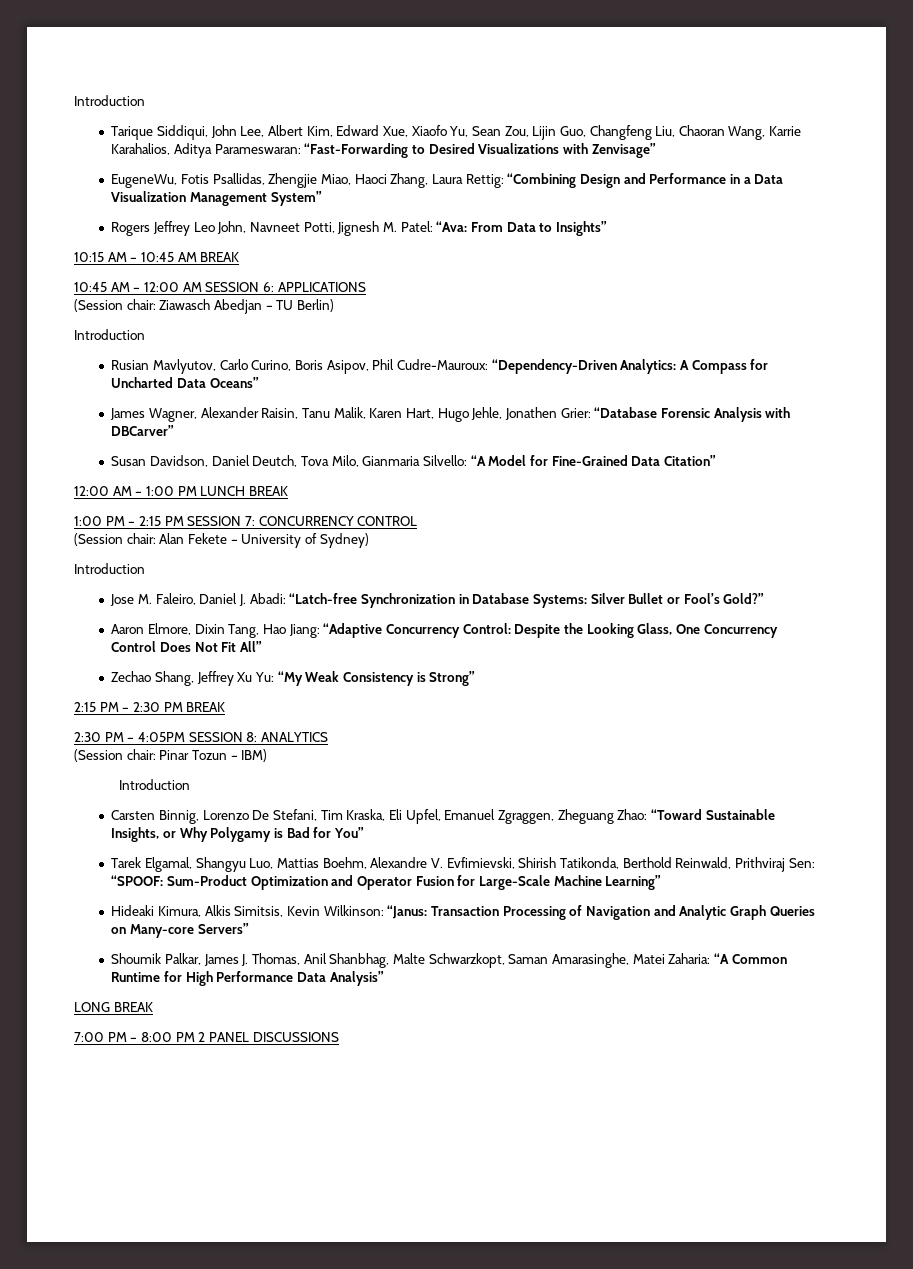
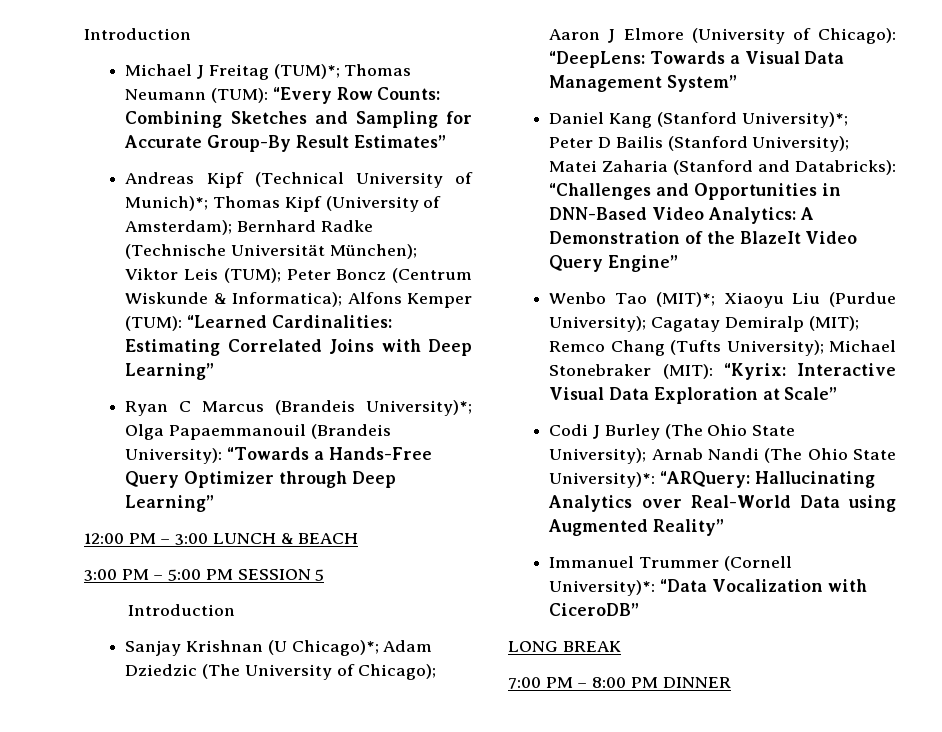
[74,95,145,106] [111,125,802,140] [111,143,656,158] [111,173,784,188] [111,191,322,206] [111,221,607,236] [74,252,240,262] [74,282,366,292] [74,299,334,314] [74,329,145,340] [111,359,769,374] [111,377,259,388] [110,407,791,422] [111,425,175,436] [111,455,716,467] [74,486,288,496] [74,516,418,526] [74,533,369,548] [74,563,145,574] [110,593,765,608] [111,623,778,638] [111,641,263,652] [111,671,476,686] [74,702,226,712] [74,732,328,742] [74,749,268,762] [119,779,191,790] [111,809,775,824] [111,827,364,842] [111,857,815,872] [111,875,662,890] [111,905,815,920] [111,923,249,938] [111,953,787,968] [111,971,384,986] Introduction // Tarique Siddiqui, John Lee, Albert Kim, Edward Xue, Xiaofo Yu, Sean Zou, Lijin Guo, Changfeng Liu, Chaoran Wang, Karrie Karahalios, Aditya Parameswaran: “Fast-Forwarding to Desired Visualizations with Zenvisage” // EugeneWu, Fotis Psallidas, Zhengjie Miao, Haoci Zhang, Laura Rettig: “Combining Design and Performance in a Data Visualization Management System” // Rogers Jeffrey Leo John, Navneet Potti, Jignesh M. Patel: “Ava: From Data to Insights” // 10:15 AM – 10:45 AM BREAK // 10:45 AM – 12:00 AM SESSION 6: APPLICATIONS // (Session chair: Ziawasch Abedjan – TU Berlin) // Introduction // Rusian Mavlyutov, Carlo Curino, Boris Asipov, Phil Cudre-Mauroux: “Dependency-Driven Analytics: A Compass for Uncharted Data Oceans” // James Wagner, Alexander Raisin, Tanu Malik, Karen Hart, Hugo Jehle, Jonathen Grier: “Database Forensic Analysis with DBCarver” // Susan Davidson, Daniel Deutch, Tova Milo, Gianmaria Silvello: “A Model for Fine-Grained Data Citation” // 12:00 AM – 1:00 PM LUNCH BREAK // 1:00 PM – 2:15 PM SESSION 7: CONCURRENCY CONTROL // (Session chair: Alan Fekete – University of Sydney) // Introduction // Jose M. Faleiro, Daniel J. Abadi: “Latch-free Synchronization in Database Systems: Silver Bullet or Fool’s Gold?” // Aaron Elmore, Dixin Tang, Hao Jiang: “Adaptive Concurrency Control: Despite the Looking Glass, One Concurrency Control Does Not Fit All” // Zechao Shang, Jeffrey Xu Yu: “My Weak Consistency is Strong” // 2:15 PM – 2:30 PM BREAK // 2:30 PM – 4:05PM SESSION 8: ANALYTICS // (Session chair: Pinar Tozun – IBM) // Introduction // Carsten Binnig, Lorenzo De Stefani, Tim Kraska, Eli Upfel, Emanuel Zgraggen, Zheguang Zhao: “Toward Sustainable Insights, or Why Polygamy is Bad for You” // Tarek Elgamal, Shangyu Luo, Mattias Boehm, Alexandre V. Evfimievski, Shirish Tatikonda, Berthold Reinwald, Prithviraj Sen: “SPOOF: Sum-Product Optimization and Operator Fusion for Large-Scale Machine Learning” // Hideaki Kimura, Alkis Simitsis, Kevin Wilkinson: “Janus: Transaction Processing of Navigation and Analytic Graph Queries on Many-core Servers” // Shoumik Palkar, James J. Thomas, Anil Shanbhag, Malte Schwarzkopt, Saman Amarasinghe, Matei Zaharia: “A Common Runtime for High Performance Data Analysis” -> [84,28,191,40] [125,64,412,80] [125,87,441,104] [125,111,473,128] [124,135,446,152] [125,172,474,188] [125,196,442,212] [125,220,373,235] [125,244,417,259] [125,268,472,283] [125,292,473,308] [125,315,392,331] [125,339,473,356] [125,363,215,380] [125,400,473,416] [125,424,391,440] [125,447,432,464] [125,471,396,488] [125,495,215,512] [84,533,359,545] [84,569,325,581] [128,604,236,616] [125,640,433,656] [125,664,437,680] [549,28,896,44] [549,51,845,68] [549,75,738,92] [549,112,848,128] [549,136,850,152] [549,160,896,175] [549,183,841,200] [549,207,814,224] [549,231,858,244] [549,255,679,272] [549,292,896,308] [549,316,859,332] [549,340,896,356] [549,363,896,380] [549,387,838,404] [549,424,795,440] [549,448,896,464] [549,471,875,488] [548,495,897,512] [548,519,725,536] [549,556,792,571] [549,579,867,596] [549,603,640,616] Introduction // Michael J Freitag (TUM)*; Thomas Neumann (TUM): “Every Row Counts: Combining Sketches and Sampling for Accurate Group-By Result Estimates” // Andreas Kipf (Technical University of Munich)*; Thomas Kipf (University of Amsterdam); Bernhard Radke (Technische Universität München); Viktor Leis (TUM); Peter Boncz (Centrum Wiskunde & Informatica); Alfons Kemper (TUM): “Learned Cardinalities: Estimating Correlated Joins with Deep Learning” // Ryan C Marcus (Brandeis University)*; Olga Papaemmanouil (Brandeis University): “Towards a Hands-Free Query Optimizer through Deep Learning” // 12:00 PM – 3:00 LUNCH & BEACH // 3:00 PM – 5:00 PM SESSION 5 // Introduction // Sanjay Krishnan (U Chicago)*; Adam Dziedzic (The University of Chicago); Aaron J Elmore (University of Chicago): “DeepLens: Towards a Visual Data Management System” // Daniel Kang (Stanford University)*; Peter D Bailis (Stanford University); Matei Zaharia (Stanford and Databricks): “Challenges and Opportunities in DNN-Based Video Analytics: A Demonstration of the BlazeIt Video Query Engine” // Wenbo Tao (MIT)*; Xiaoyu Liu (Purdue University); Cagatay Demiralp (MIT); Remco Chang (Tufts University); Michael Stonebraker (MIT): “Kyrix: Interactive Visual Data Exploration at Scale” // Codi J Burley (The Ohio State University); Arnab Nandi (The Ohio State University)*: “ARQuery: Hallucinating Analytics over Real-World Data using Augmented Reality” // Immanuel Trummer (Cornell University)*: “Data Vocalization with CiceroDB”
[198,1032,339,1042] 2 PANEL DISCUSSIONS -> [662,677,731,688] DINNER

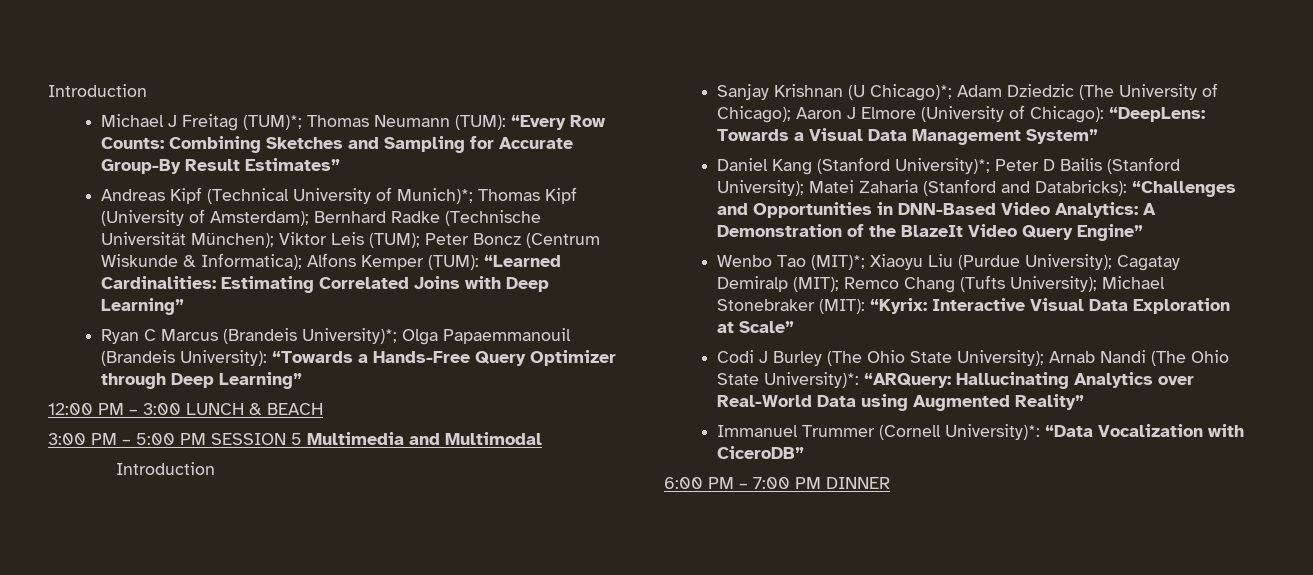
(325, 575) none -> [307,432,542,445] Multimedia and Multimodal
[508,641,621,652] [508,677,627,689] LONG BREAK // 7:00 PM – 8:00 -> [664,477,790,489] 6:00 PM – 7:00

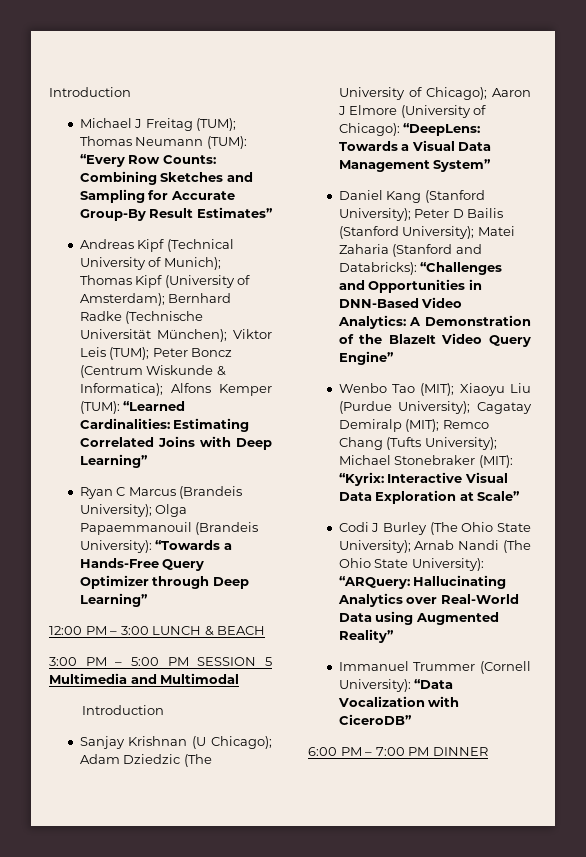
[243,115,303,130] (TUM)*; -> [196,118,237,131] (TUM);
[397,188,474,204] Munich)*; -> [163,257,221,270] Munich);
[302,328,398,344] University)*; -> [79,504,152,517] University);
[870,84,953,101] Chicago)*; -> [211,736,272,749] Chicago);
[895,158,991,174] University)*; -> [338,208,411,221] University);
[811,255,866,270] (MIT)*; -> [420,383,455,396] (MIT);
[764,372,860,388] University)*: -> [411,558,484,571] University):
[945,424,1041,440] University)*: -> [338,679,411,692] University):

